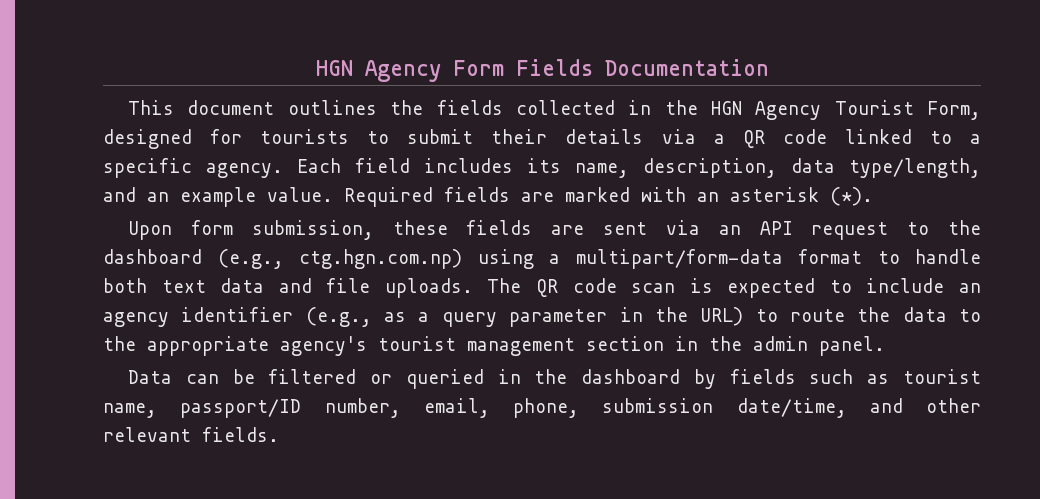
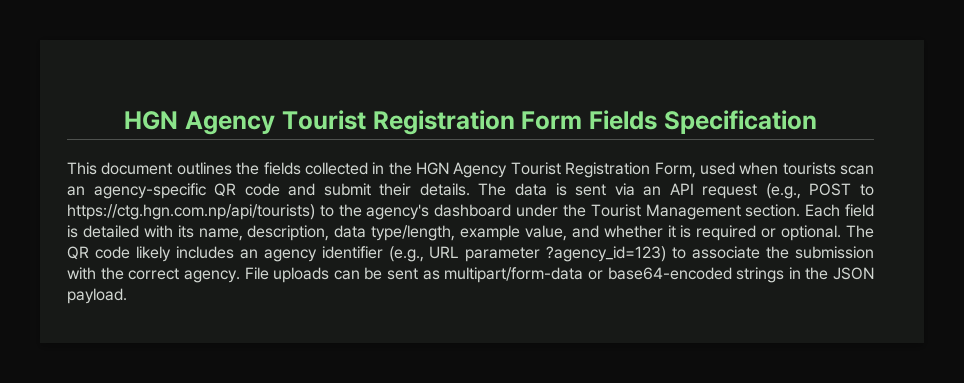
[315,60,441,82] HGN Agency -> [124,110,515,135] HGN Agency Tourist Registration
[604,59,769,76] Documentation -> [663,110,817,134] Specification
[927,101,982,120] [103,129,982,149] [103,158,513,178] Form, designed for tourists to submit their details via a QR code linked to a specific agency. Each field includes -> [565,162,874,178] [67,183,874,199] [67,204,875,220] [67,225,173,238] Registration Form, used when tourists scan an agency-specific QR code and submit their details. The data is sent via an API request (e.g., POST to https://ctg.hgn.com.np/api/tourists) to the agency's dashboard under the Tourist Management section. Each field is detailed with
[103,187,873,207] [128,220,981,240] [103,249,981,269] [103,278,981,298] [103,307,982,327] [103,336,885,356] [128,369,982,389] [103,398,981,418] [103,427,279,442] and an example value. Required fields are marked with an asterisk (*). // Upon form submission, these fields are sent via an API request to the dashboard (e.g., ctg.hgn.com.np) using a multipart/form-data format to handle both text data and file uploads. The QR code scan is expected to include an agency identifier (e.g., as a query parameter in the URL) to route the data to the appropriate agency's tourist management section in the admin panel. // Data can be filtered or queried in the dashboard by fields such as tourist name, passport/ID number, email, phone, submission date/time, and other relevant fields. -> [460,225,874,241] [67,246,875,262] [67,267,874,283] [67,288,127,304] example value, and whether it is required or optional. The QR code likely includes an agency identifier (e.g., URL parameter ?agency_id=123) to associate the submission with the correct agency. File uploads can be sent as multipart/form-data or base64-encoded strings in the JSON payload.

